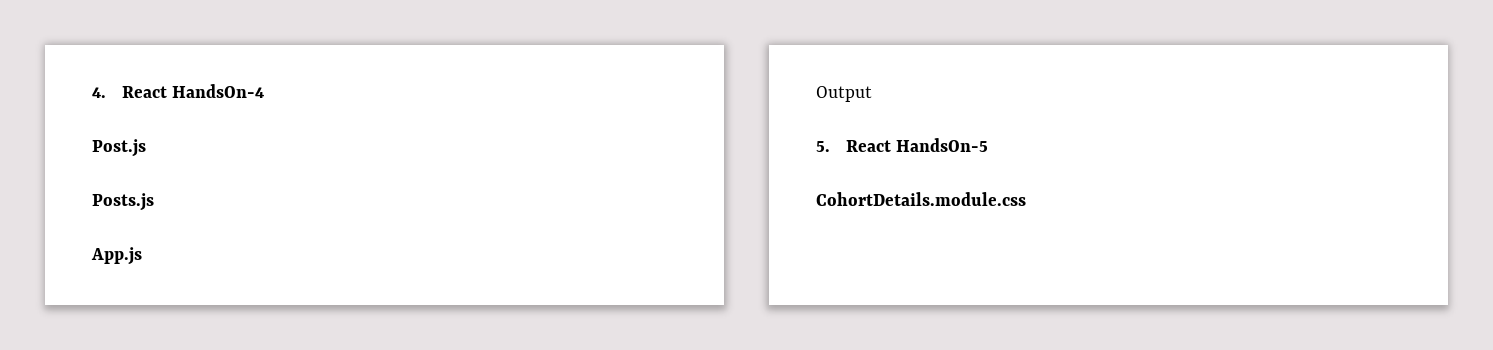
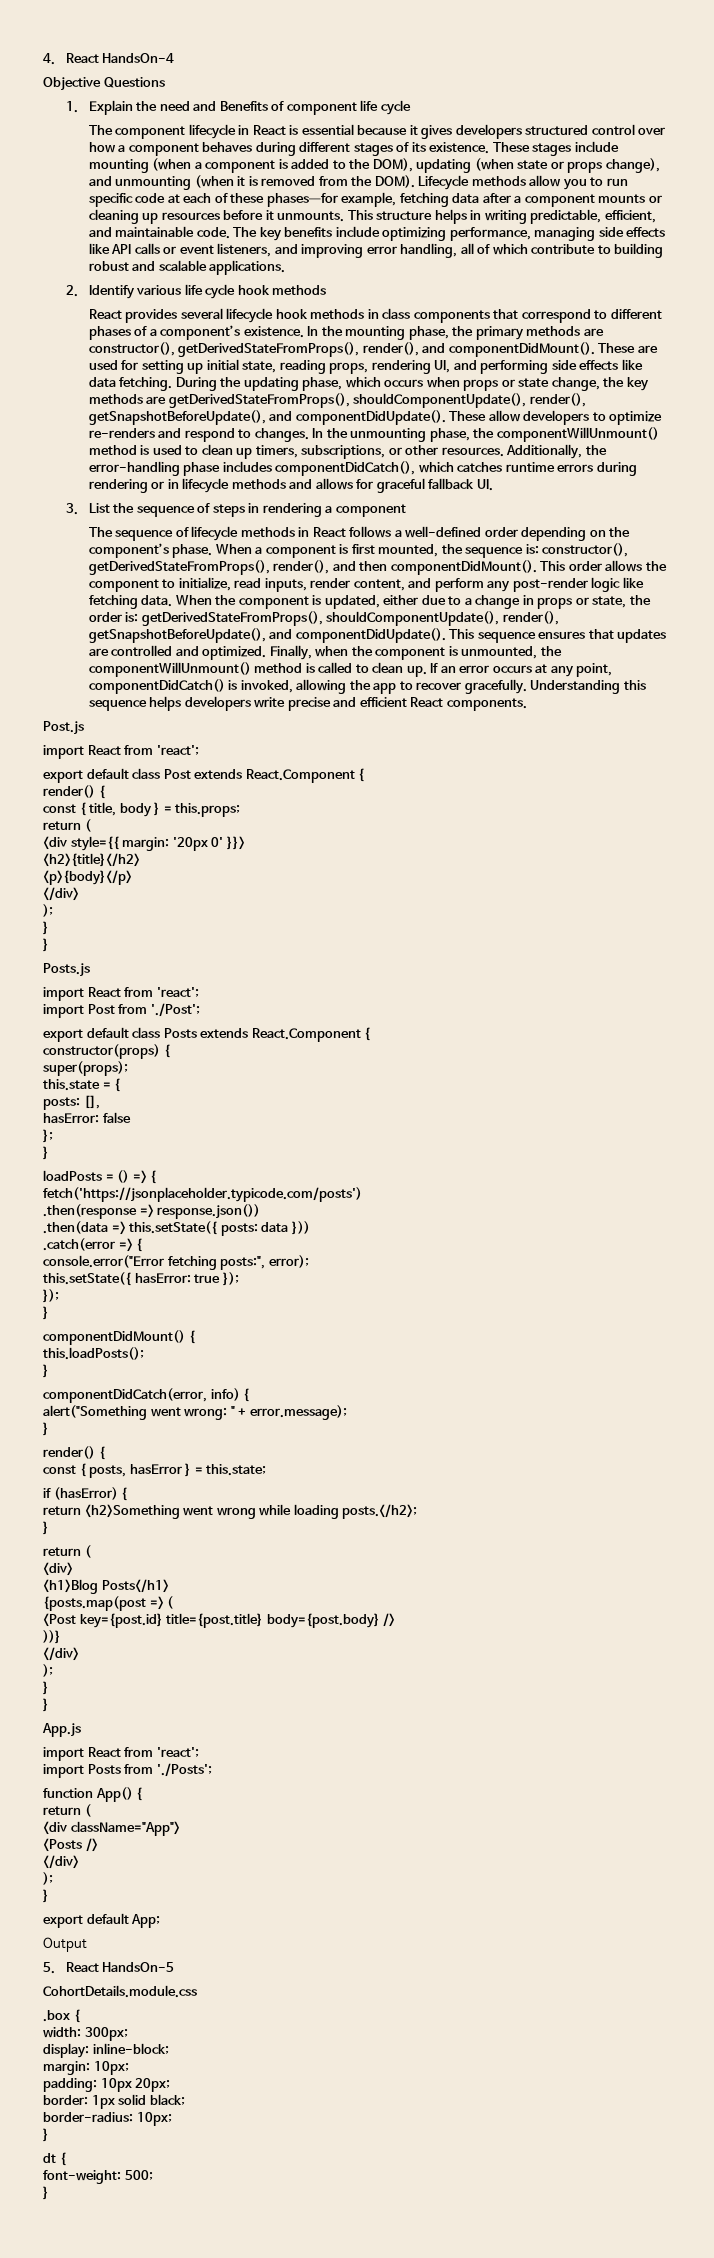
[92,139,146,157] [92,193,154,211] [91,247,142,265] Post.js // Posts.js // App.js -> [43,77,165,91] [65,100,411,115] [88,124,666,139] [88,141,619,156] [88,158,660,173] [88,175,628,190] [88,192,662,207] [88,209,656,224] [88,226,666,241] [88,243,664,258] [88,260,286,275] [65,284,327,299] [88,308,662,323] [88,325,604,340] [88,342,658,357] [88,359,643,374] [88,377,649,391] [88,393,586,408] [88,410,663,425] [88,427,659,442] [88,444,607,459] [88,461,637,476] [88,478,493,493] [65,503,406,517] [88,526,631,541] [88,543,629,558] [88,560,667,575] [88,577,644,592] [88,595,651,609] [88,611,559,626] [88,628,667,643] [88,645,562,660] [88,662,613,677] [88,679,646,694] [88,696,527,711] [43,721,84,735] [43,745,199,759] [43,768,365,783] [43,785,105,799] [43,802,241,817] [43,819,91,832] [43,836,245,851] [43,853,140,867] [43,870,132,885] [43,887,79,901] [43,904,53,917] [43,921,49,935] [43,938,49,952] [43,963,90,977] [43,987,199,1001] [43,1003,200,1018] [43,1027,371,1042] [43,1044,170,1059] [43,1061,128,1076] [43,1078,121,1092] [43,1095,100,1110] [43,1112,131,1123] [43,1129,53,1143] [43,1146,49,1160] [43,1170,157,1184] [43,1187,362,1202] [43,1204,261,1219] [43,1221,310,1236] [43,1238,143,1252] [43,1255,309,1270] [43,1272,239,1286] [43,1289,59,1303] [43,1306,49,1320] [43,1330,195,1345] [43,1347,144,1360] [43,1364,49,1378] [43,1388,250,1403] [43,1405,347,1420] [43,1422,49,1436] [43,1446,105,1460] [43,1463,267,1478] [43,1487,128,1501] [43,1504,418,1519] [43,1521,49,1535] [43,1545,91,1558] [43,1562,73,1576] [43,1579,169,1594] [43,1596,174,1611] [43,1613,396,1628] [43,1630,61,1644] [43,1647,79,1661] [43,1664,53,1677] [43,1681,49,1695] [43,1698,49,1712] [42,1723,81,1737] [43,1747,199,1761] [43,1763,212,1778] [43,1787,143,1802] [43,1804,91,1817] [43,1821,180,1836] [43,1838,98,1852] [43,1855,79,1869] [43,1872,53,1885] [43,1889,49,1903] [43,1913,161,1928] Objective Questions // 1. Explain the need and Benefits of component life cycle // The component lifecycle in React is essential because it gives developers structured control over how a component behaves during different stages of its existence. These stages include mounting (when a component is added to the DOM), updating (when state or props change), and unmounting (when it is removed from the DOM). Lifecycle methods allow you to run specific code at each of these phases—for example, fetching data after a component mounts or cleaning up resources before it unmounts. This structure helps in writing predictable, efficient, and maintainable code. The key benefits include optimizing performance, managing side effects like API calls or event listeners, and improving error handling, all of which contribute to building robust and scalable applications. // 2. Identify various life cycle hook methods // React provides several lifecycle hook methods in class components that correspond to different phases of a component’s existence. In the mounting phase, the primary methods are constructor(), getDerivedStateFromProps(), render(), and componentDidMount(). These are used for setting up initial state, reading props, rendering UI, and performing side effects like data fetching. During the updating phase, which occurs when props or state change, the key methods are getDerivedStateFromProps(), shouldComponentUpdate(), render(), getSnapshotBeforeUpdate(), and componentDidUpdate(). These allow developers to optimize re-renders and respond to changes. In the unmounting phase, the componentWillUnmount() method is used to clean up timers, subscriptions, or other resources. Additionally, the error-handling phase includes componentDidCatch(), which catches runtime errors during rendering or in lifecycle methods and allows for graceful fallback UI. // 3. List the sequence of steps in rendering a component // The sequence of lifecycle methods in React follows a well-defined order depending on the component’s phase. When a component is first mounted, the sequence is: constructor(), getDerivedStateFromProps(), render(), and then componentDidMount(). This order allows the component to initialize, read inputs, render content, and perform any post-render logic like fetching data. When the component is updated, either due to a change in props or state, the order is: getDerivedStateFromProps(), shouldComponentUpdate(), render(), getSnapshotBeforeUpdate(), and componentDidUpdate(). This sequence ensures that updates are controlled and optimized. Finally, when the component is unmounted, the componentWillUnmount() method is called to clean up. If an error occurs at any point, componentDidCatch() is invoked, allowing the app to recover gracefully. Understanding this sequence helps developers write precise and efficient React components. // Post.js // import React from 'react'; // export default class Post extends React.Component { // render() { // const { title, body } = this.props; // return ( // <div style={{ margin: '20px 0' }}> // <h2>{title}</h2> // <p>{body}</p> // </div> // ); // } // } // Posts.js // import React from 'react'; // import Post from './Post'; // export default class Posts extends React.Component { // constructor(props) { // super(props); // this.state = { // posts: [], // hasError: false // }; // } // loadPosts = () => { // fetch('https://jsonplaceholder.typicode.com/posts') // .then(response => response.json()) // .then(data => this.setState({ posts: data })) // .catch(error => { // console.error("Error fetching posts:", error); // this.setState({ hasError: true }); // }); // } // componentDidMount() { // this.loadPosts(); // } // componentDidCatch(error, info) { // alert("Something went wrong: " + error.message); // } // render() { // const { posts, hasError } = this.state; // if (hasError) { // return <h2>Something went wrong while loading posts.</h2>; // } // return ( // <div> // <h1>Blog Posts</h1> // {posts.map(post => ( // <Post key={post.id} title={post.title} body={post.body} /> // ))} // </div> // ); // } // } // App.js // import React from 'react'; // import Posts from './Posts'; // function App() { // return ( // <div className="App"> // <Posts /> // </div> // ); // } // export default App;
(1026, 199) none -> [43,2009,80,2023] [43,2027,128,2041] [43,2043,169,2058] [43,2061,129,2075] [43,2078,171,2092] [43,2094,185,2109] [43,2112,172,2126] [43,2128,49,2142] [43,2152,66,2166] [43,2170,153,2184] [43,2186,49,2200] // .box { // width: 300px; // display: inline-block; // margin: 10px; // padding: 10px 20px; // border: 1px solid black; // border-radius: 10px; // } // dt { // font-weight: 500; // }

